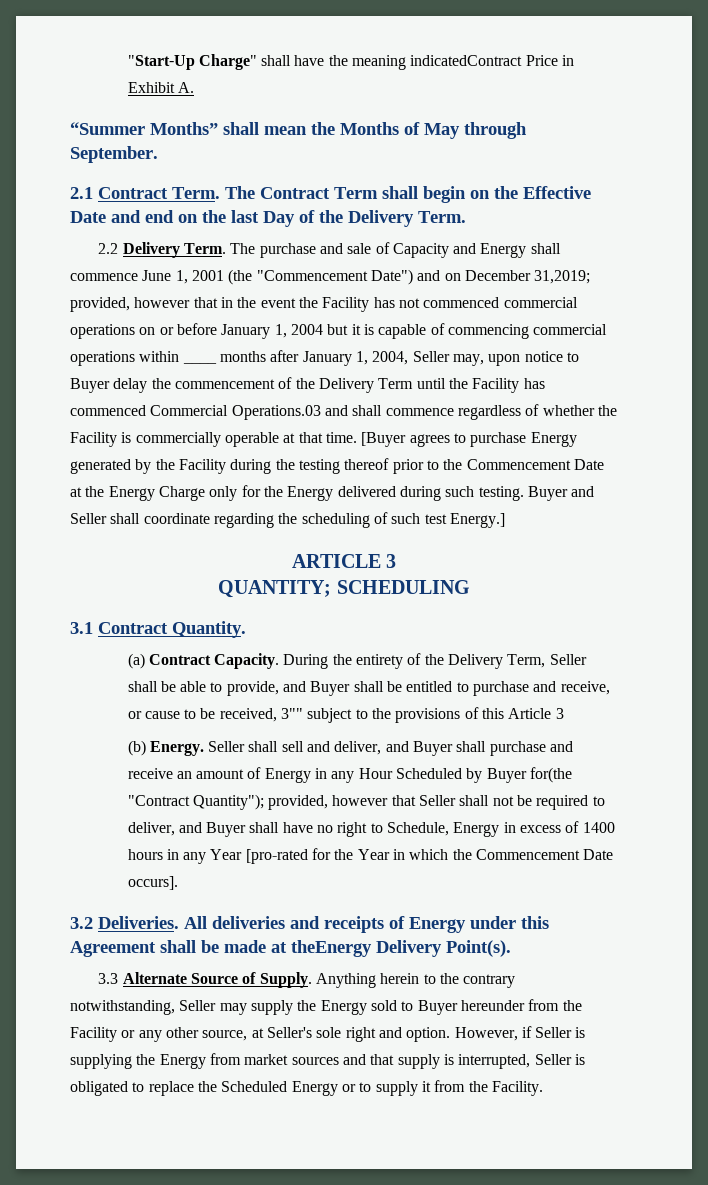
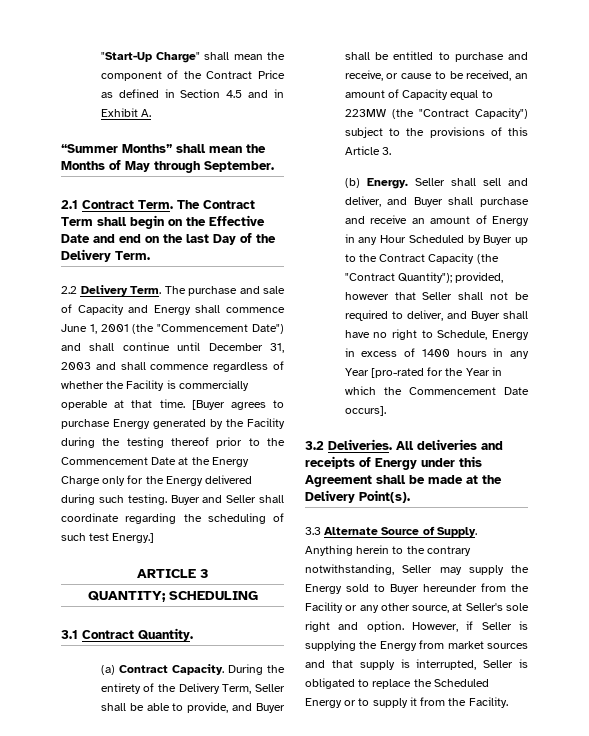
[294,55,558,70] have the meaning indicatedContract Price -> [233,52,285,60] [100,70,285,81] [100,89,269,98] mean the component of the Contract Price as defined in Section 4.5 and
[444,270,591,284] [70,297,578,312] [70,323,608,339] [70,351,180,366] [182,362,217,364] [219,350,579,366] [70,377,545,393] [70,405,321,420] on December 31,2019; provided, however that in the event the Facility has not commenced commercial operations on or before January 1, 2004 but it is capable of commencing commercial operations within ____ months after January 1, 2004, Seller may, upon notice to Buyer delay the commencement of the Delivery Term until the Facility has commenced Commercial Operations.03 -> [89,342,284,353] [61,362,91,370] shall continue until December 31, 2003
[281,708,304,719] 3"" -> [515,73,528,79] [344,89,493,100] [344,108,528,119] an amount of Capacity equal to 223MW (the "Contract Capacity")
[555,708,564,719] 3 -> [382,147,392,155] 3.
[530,767,573,783] for(the -> [515,237,528,245] [344,253,499,264] up to the Contract Capacity (the
[291,940,372,957] theEnergy -> [482,475,502,484] the

